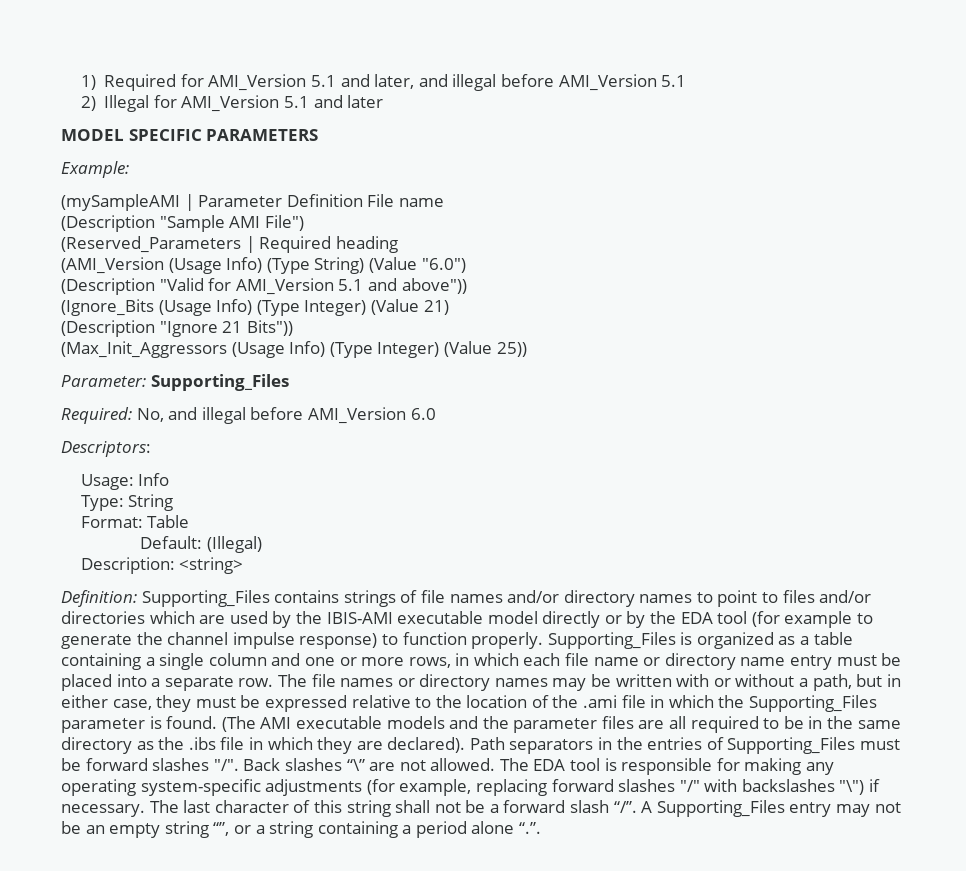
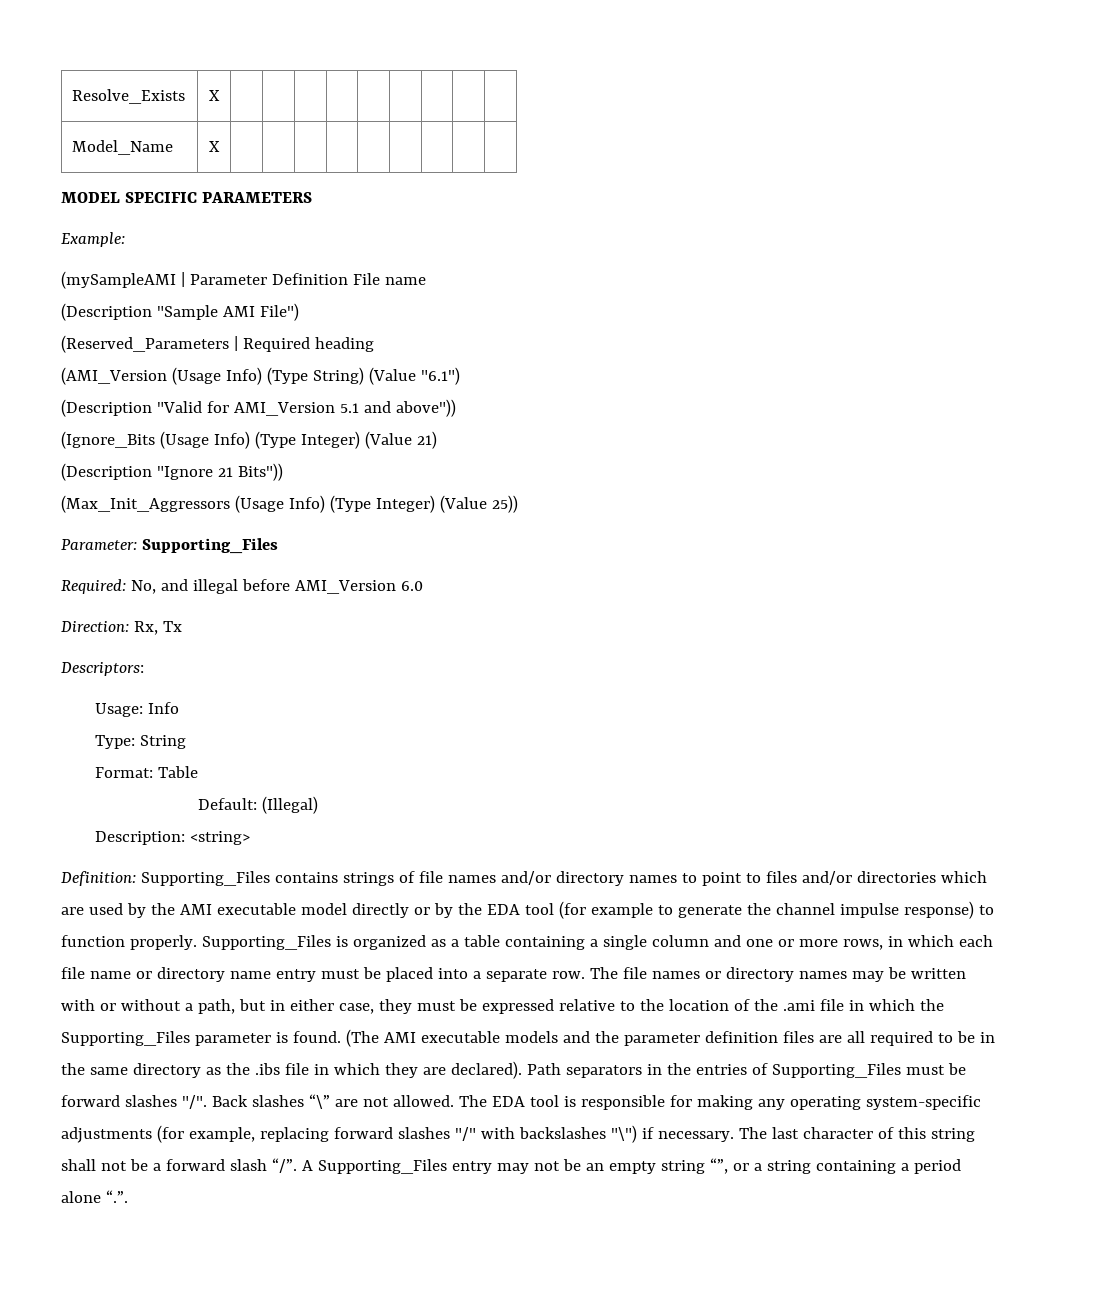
[80,74,687,91] [80,95,384,112] 1) Required for AMI_Version 5.1 and later, and illegal before AMI_Version 5.1 // 2) Illegal for AMI_Version 5.1 and later -> [72,89,186,104] [209,90,220,101] [72,140,174,155] [209,141,220,152] Resolve_Exists | X | | | | | | | | | // Model_Name | X | | | | | | | | |
[421,258,466,273] "6.0") -> [420,367,460,385] "6.1")
(436, 414) none -> [61,621,182,635] // Direction: Rx, Tx
[326,612,393,624] IBIS-AMI -> [179,904,212,915] AMI
(598, 725) none -> [704,1031,778,1043] definition

